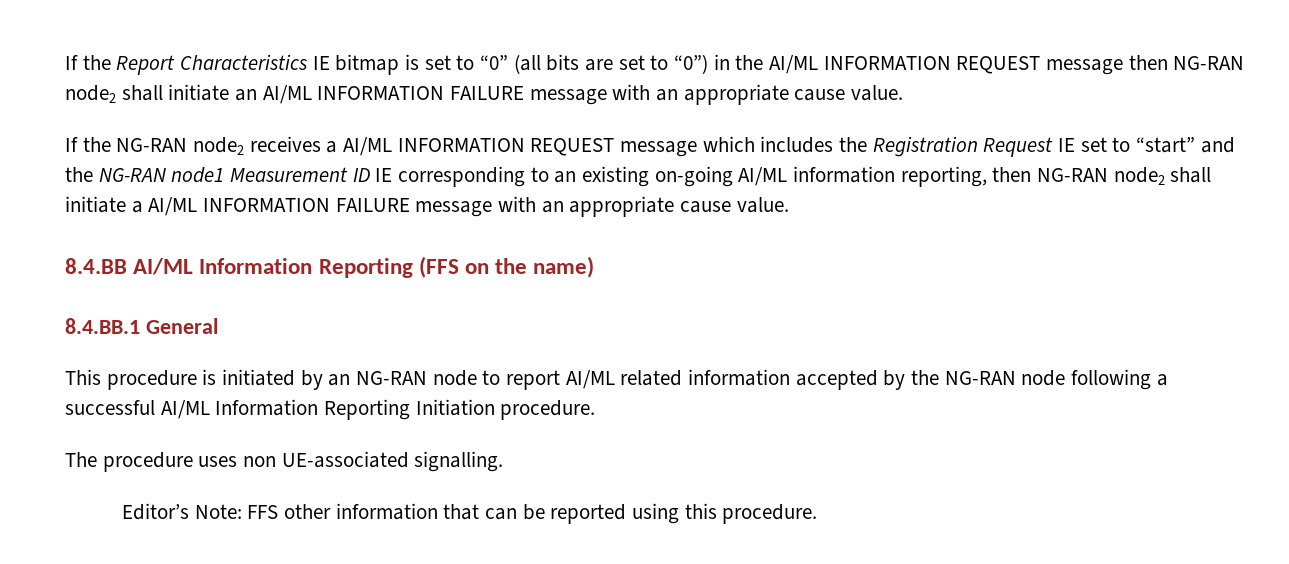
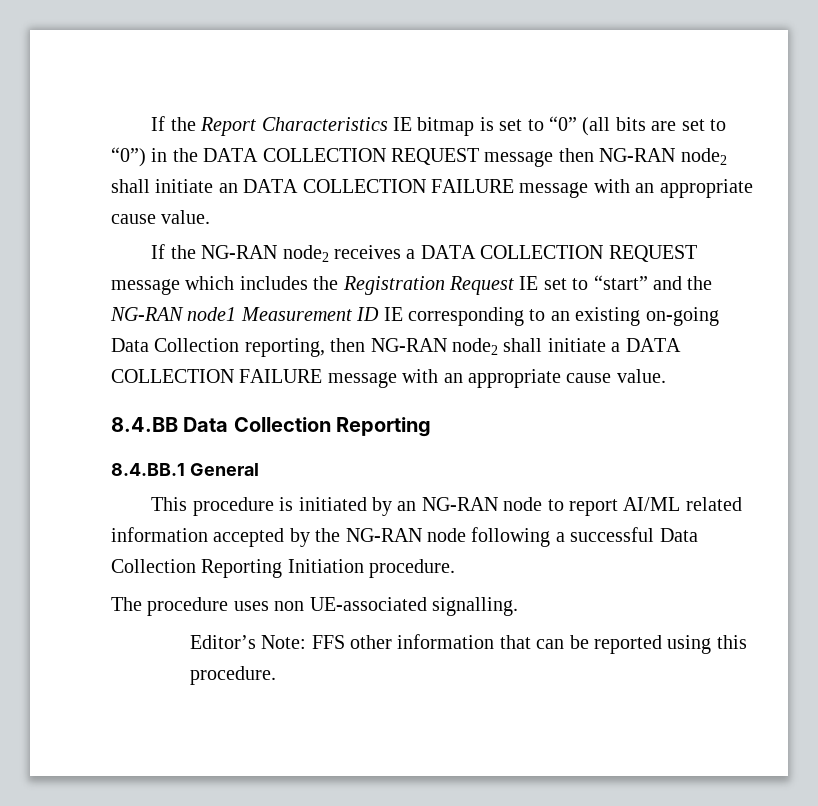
[769,55,951,74] AI/ML INFORMATION -> [203,148,386,162] DATA COLLECTION
[262,85,445,104] AI/ML INFORMATION -> [243,179,426,193] DATA COLLECTION
[343,137,525,156] AI/ML INFORMATION -> [420,245,604,259] DATA COLLECTION
[738,166,896,186] AI/ML information -> [111,338,240,352] Data Collection
[148,197,331,216] AI/ML INFORMATION -> [625,338,681,352] [111,369,234,383] DATA COLLECTION
[133,256,595,278] AI/ML Information Reporting (FFS on the name) -> [183,417,432,437] Data Collection Reporting
[160,399,319,419] AI/ML Information -> [659,528,698,542] [111,559,196,573] Data Collection

